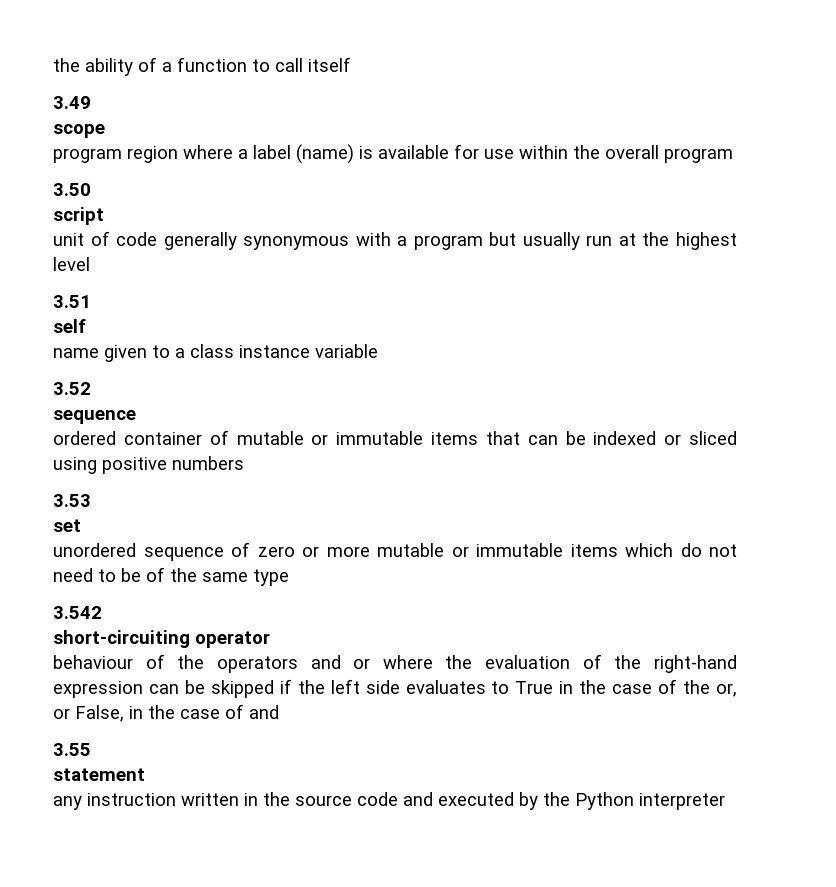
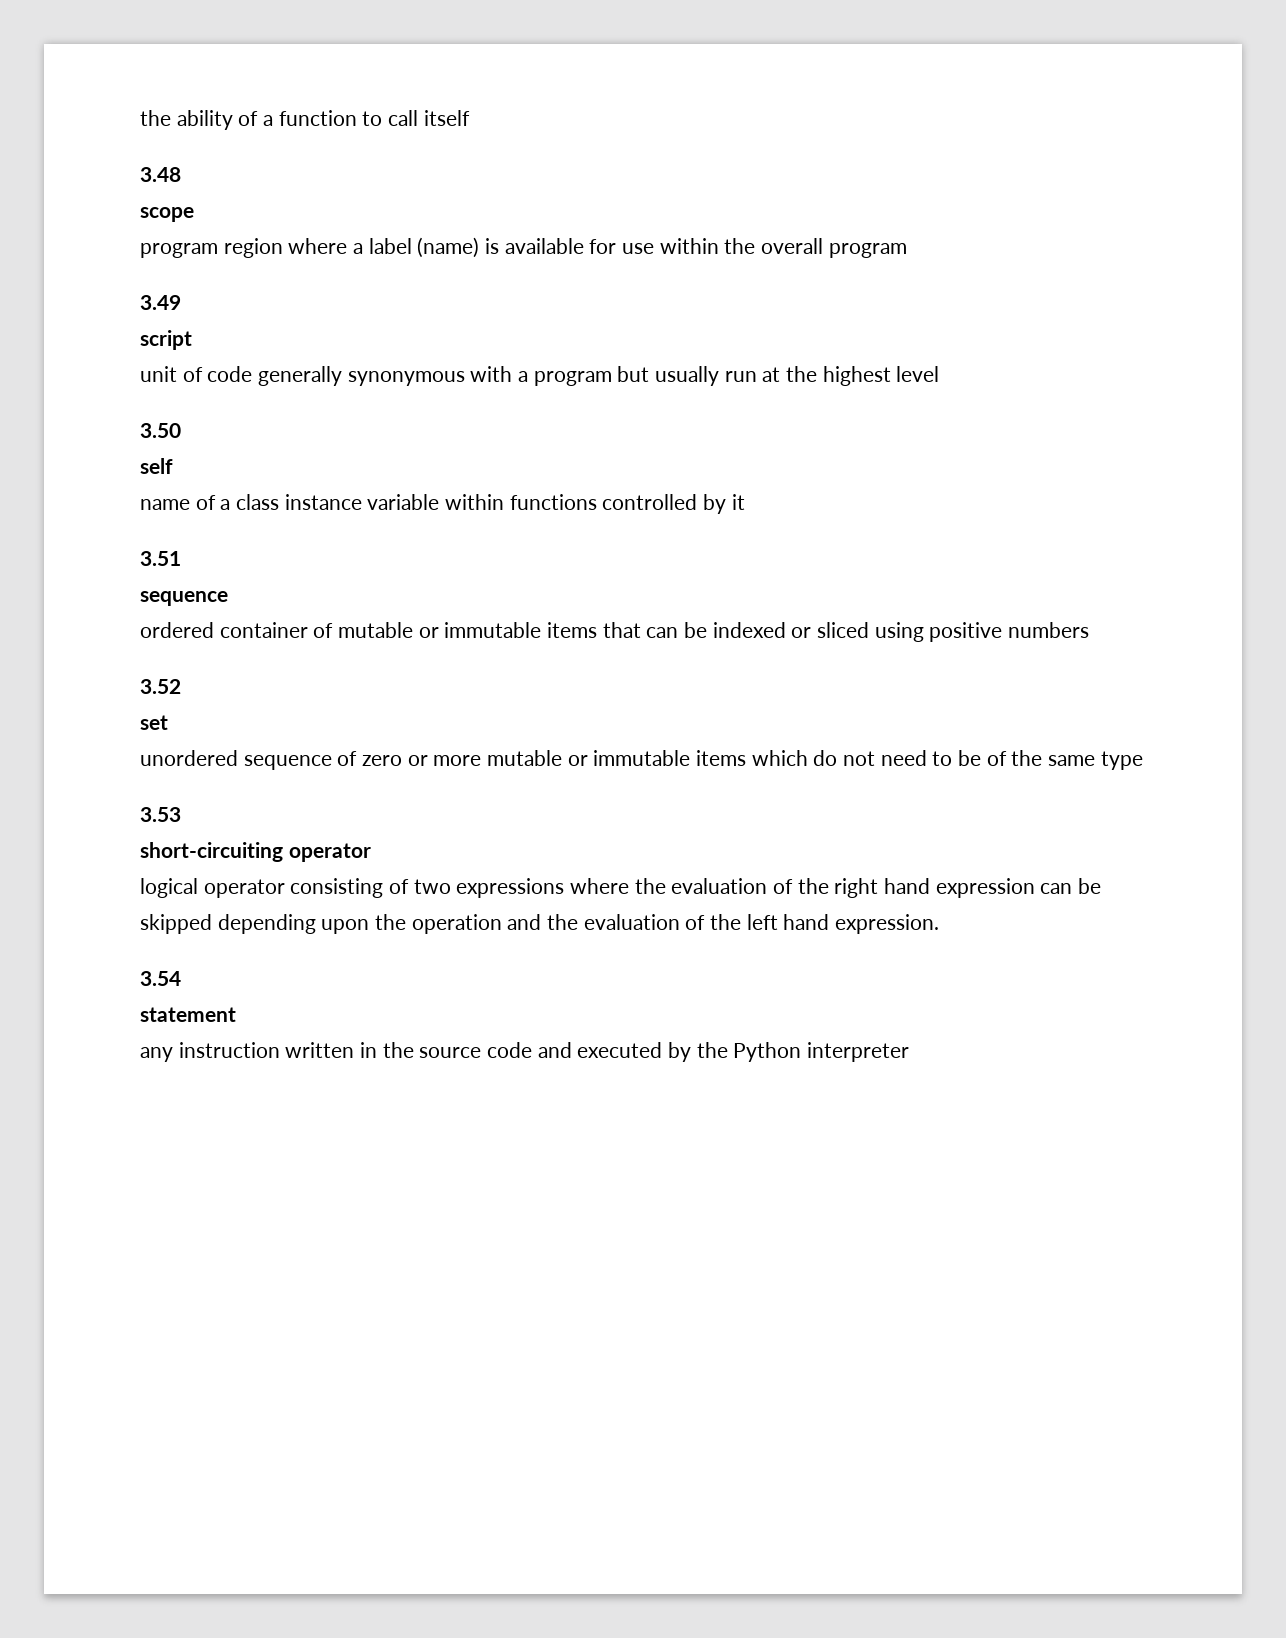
[53,96,91,109] 3.49 -> [140,167,181,182] 3.48
[53,183,91,196] 3.50 -> [140,295,181,310] 3.49
[53,295,91,308] 3.51 -> [140,423,181,438] 3.50
[104,345,170,362] given to -> [195,495,216,510] of
[53,382,91,395] // 3.52 -> [445,494,745,514] [140,551,181,566] within functions controlled by it // 3.51
[53,494,91,507] 3.53 -> [140,679,181,694] 3.52
[53,606,102,619] 3.542 -> [140,807,181,822] 3.53
[53,654,371,673] behaviour of the operators and or -> [140,878,565,898] logical operator consisting of two expressions
[653,655,737,673] right-hand -> [834,878,931,898] right hand
[279,679,737,697] [53,704,279,722] [53,743,91,756] if the left side evaluates to True in the case of the or, or False, in the case of and // 3.55 -> [217,914,940,934] [140,971,181,986] depending upon the operation and the evaluation of the left hand expression. // 3.54

